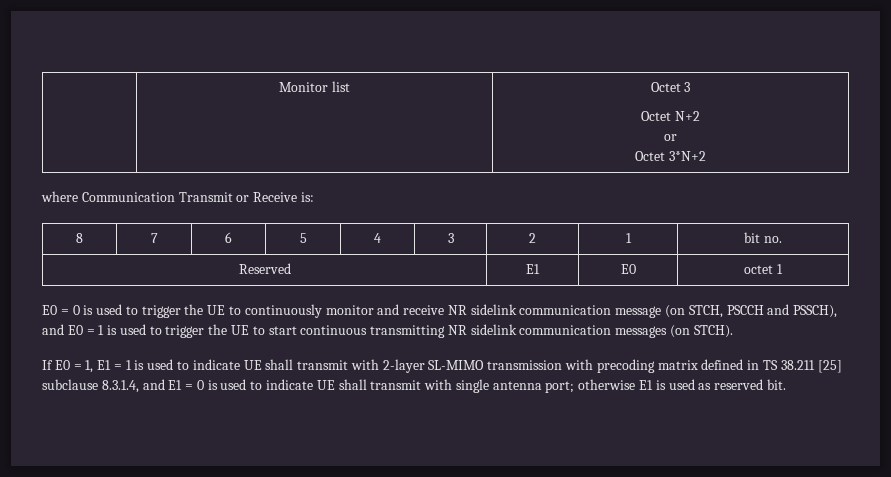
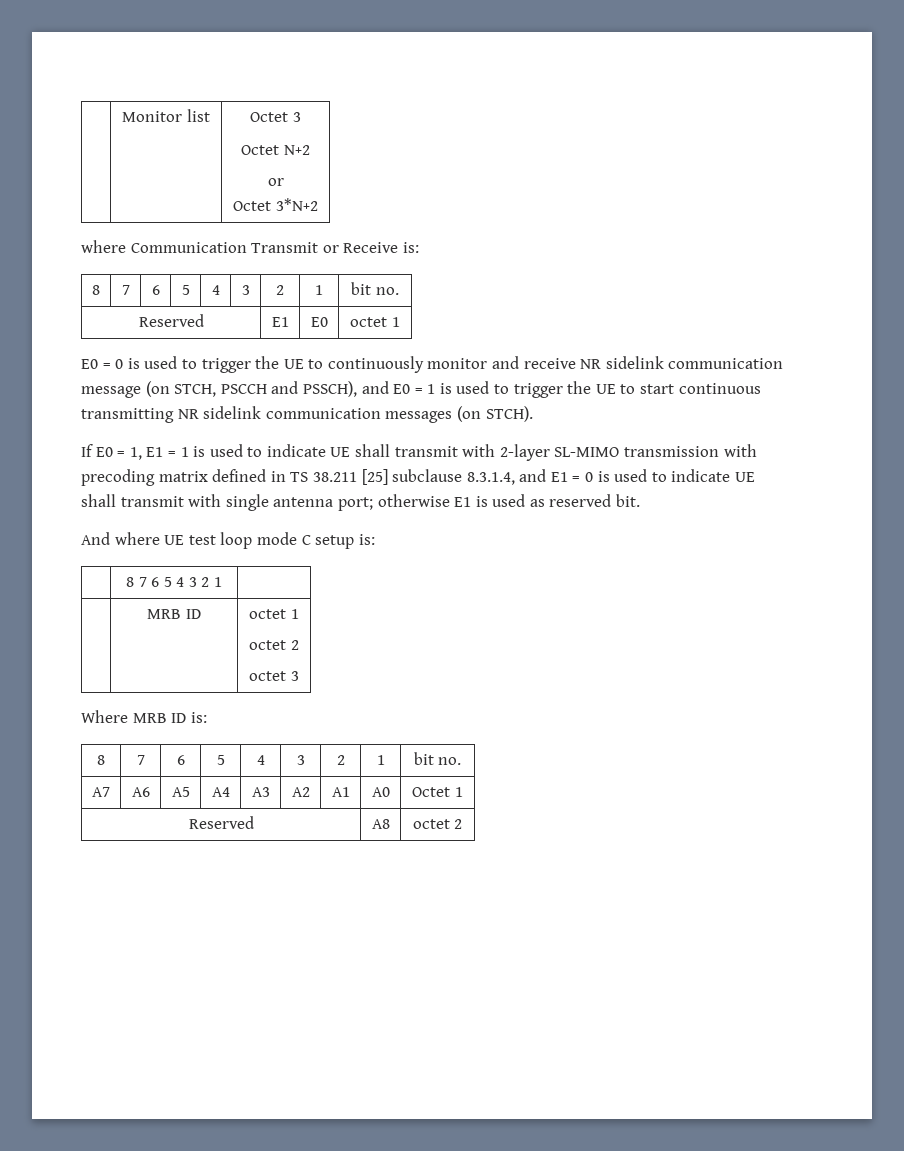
(786, 384) none -> [81,532,375,549] [125,577,223,587] [147,609,201,619] [249,609,299,619] [249,640,299,650] [249,671,299,681] [81,710,207,723] [97,755,105,765] [136,755,145,765] [176,755,185,765] [216,755,225,765] [256,755,265,765] [296,755,305,765] [336,755,345,765] [376,755,385,765] [413,752,462,765] [92,787,110,797] [131,787,150,797] [171,787,190,797] [211,787,230,797] [251,787,270,797] [291,787,310,797] [331,787,350,797] [371,787,390,797] [412,787,463,797] [188,816,254,829] [371,819,390,829] [412,819,463,829] // And where UE test loop mode C setup is: // | 8 7 6 5 4 3 2 1 | // | MRB ID | octet 1 // octet 2 // octet 3 // Where MRB ID is: // 8 | 7 | 6 | 5 | 4 | 3 | 2 | 1 | bit no. // A7 | A6 | A5 | A4 | A3 | A2 | A1 | A0 | Octet 1 // Reserved | A8 | octet 2

